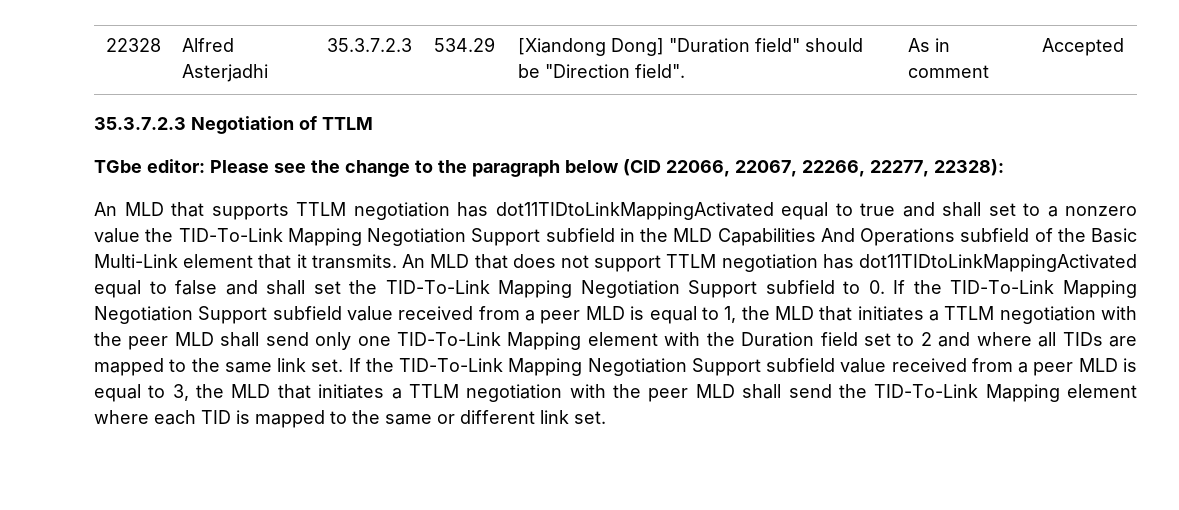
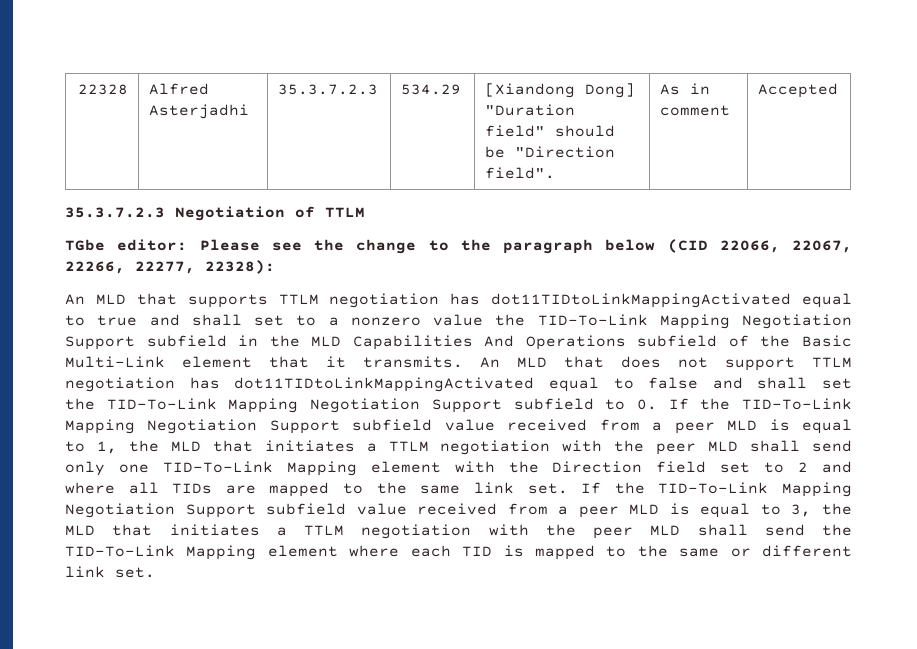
[741,332,815,347] Duration -> [552,461,643,473] Direction

